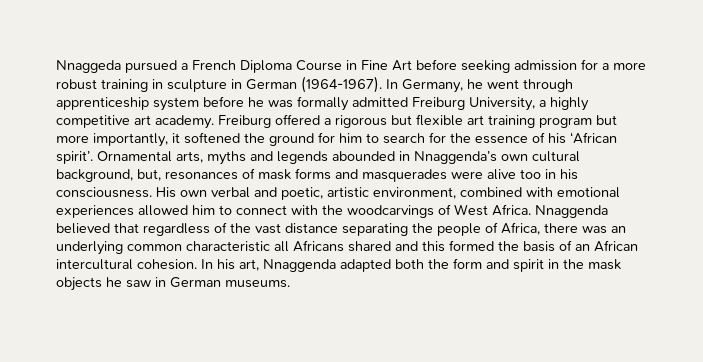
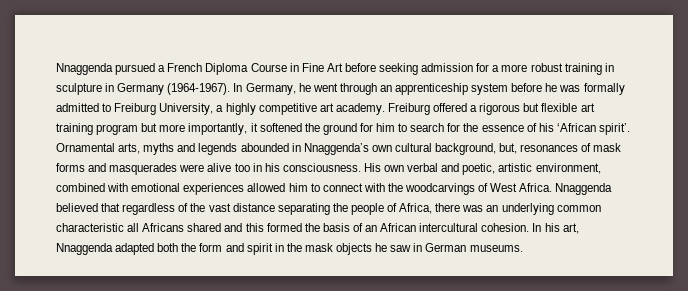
[56,60,121,73] Nnaggeda -> [56,63,113,75] Nnaggenda
[246,79,297,90] German -> [117,83,165,95] Germany
(573, 85) none -> [379,85,392,92] an
(408, 102) none -> [102,103,112,112] to

